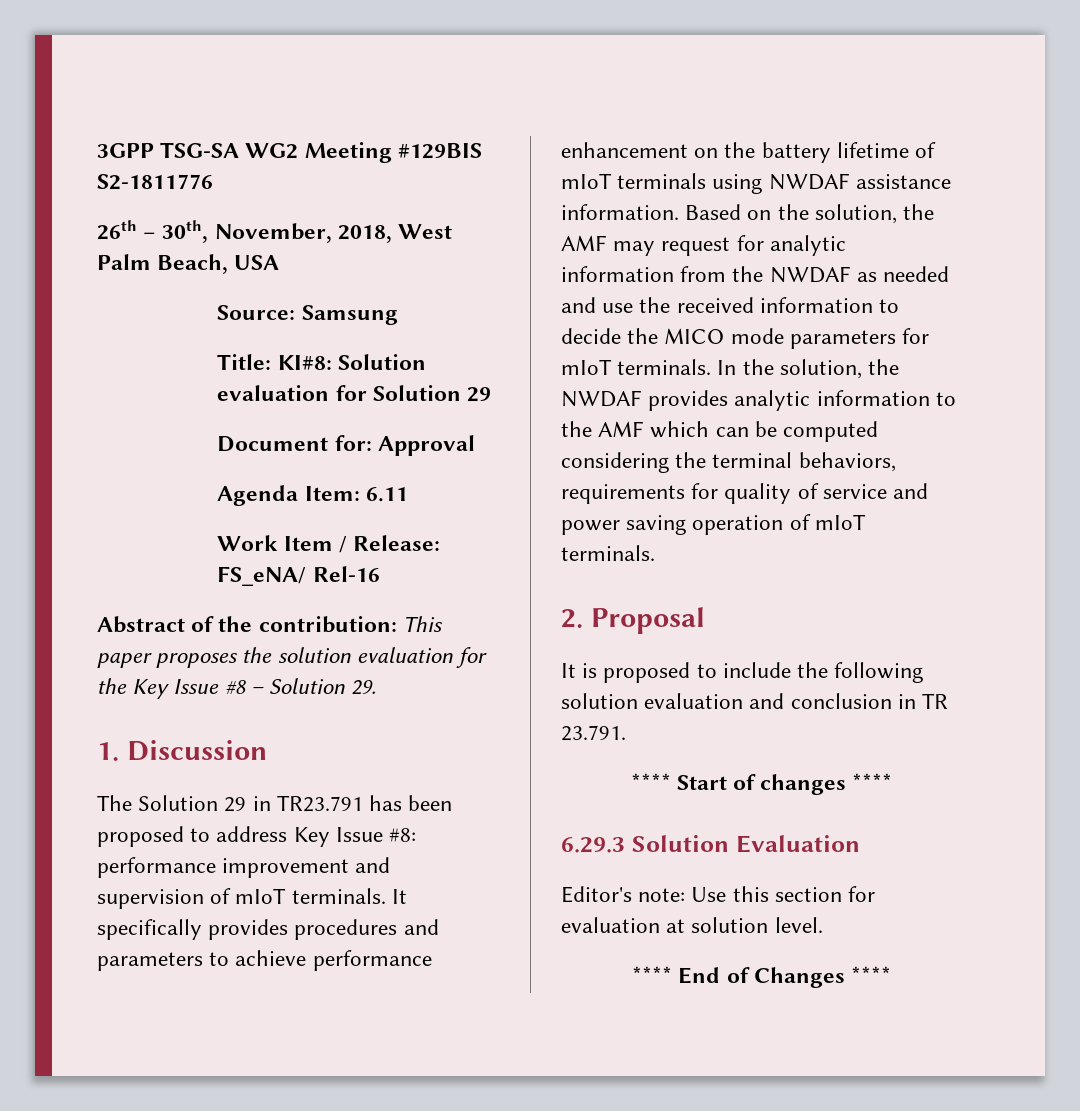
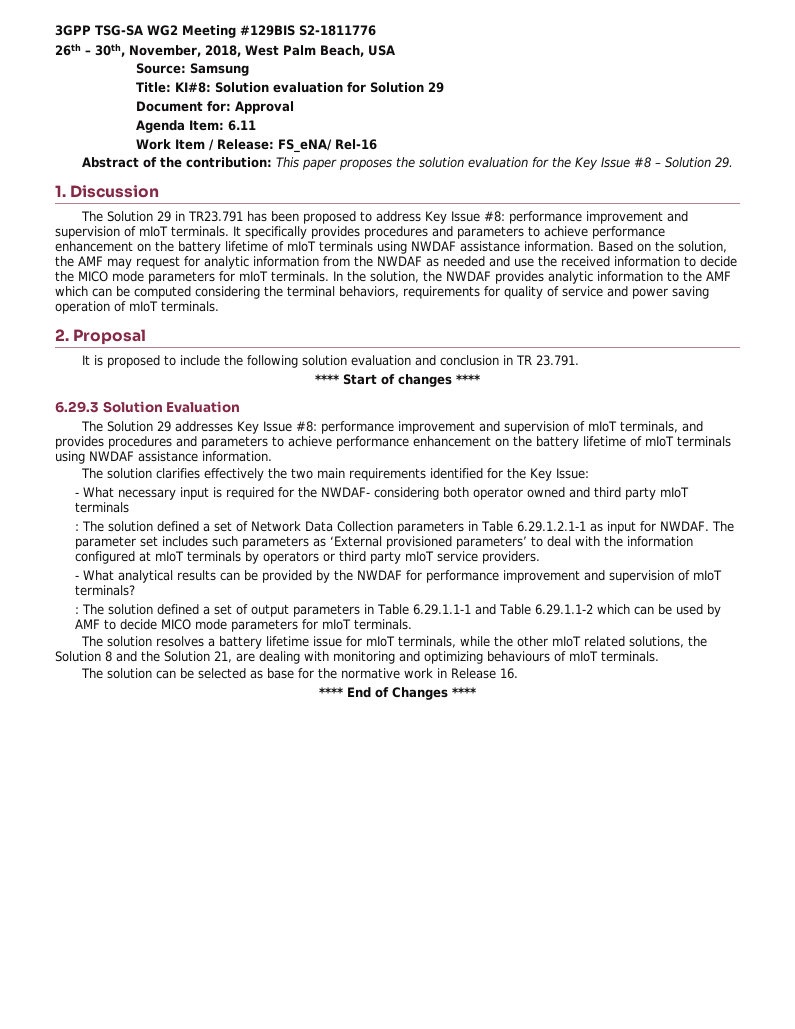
[561,886,876,903] [561,917,823,933] Editor's note: Use this section for evaluation at solution level. -> [80,421,703,434] [55,436,731,449] [55,451,272,464] [80,468,589,481] [75,487,690,500] [75,502,130,513] [75,521,735,534] [75,536,694,549] [75,551,541,564] [75,570,723,583] [75,585,136,596] [75,604,722,617] [75,619,413,632] [80,636,707,649] [55,651,659,664] [80,668,518,679] The Solution 29 addresses Key Issue #8: performance improvement and supervision of mIoT terminals, and provides procedures and parameters to achieve performance enhancement on the battery lifetime of mIoT terminals using NWDAF assistance information. // The solution clarifies effectively the two main requirements identified for the Key Issue: // - What necessary input is required for the NWDAF- considering both operator owned and third party mIoT terminals // : The solution defined a set of Network Data Collection parameters in Table 6.29.1.2.1-1 as input for NWDAF. The parameter set includes such parameters as ‘External provisioned parameters’ to deal with the information configured at mIoT terminals by operators or third party mIoT service providers. // - What analytical results can be provided by the NWDAF for performance improvement and supervision of mIoT terminals? // : The solution defined a set of output parameters in Table 6.29.1.1-1 and Table 6.29.1.1-2 which can be used by AMF to decide MICO mode parameters for mIoT terminals. // The solution resolves a battery lifetime issue for mIoT terminals, while the other mIoT related solutions, the Solution 8 and the Solution 21, are dealing with monitoring and optimizing behaviours of mIoT terminals. // The solution can be selected as base for the normative work in Release 16.

